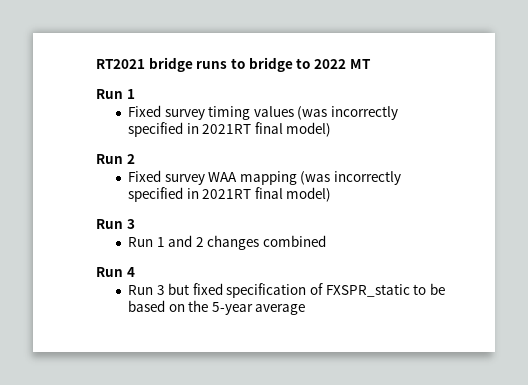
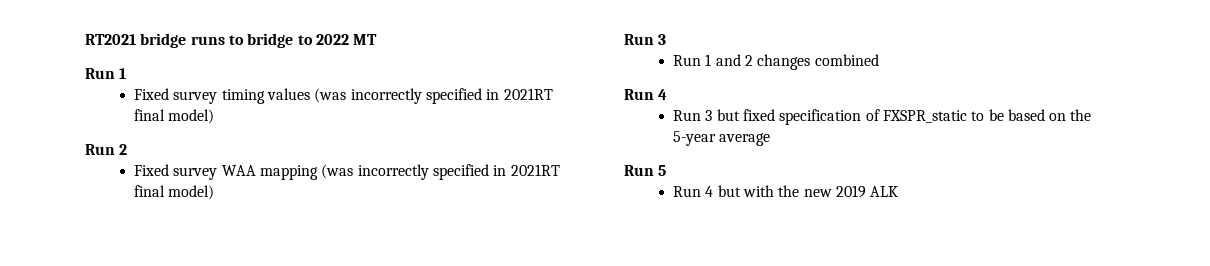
(306, 309) none -> [624,165,667,176] [672,185,899,198] // Run 5 // Run 4 but with the new 2019 ALK

